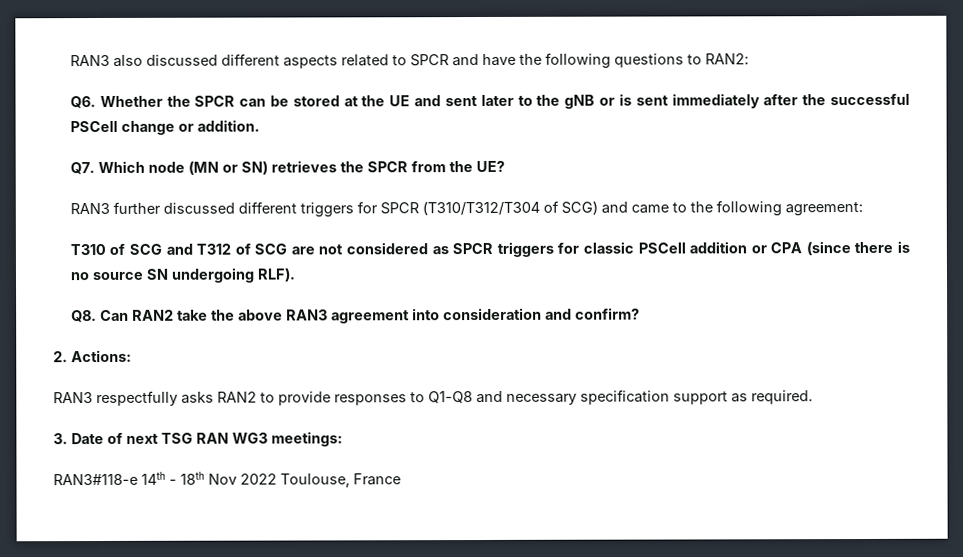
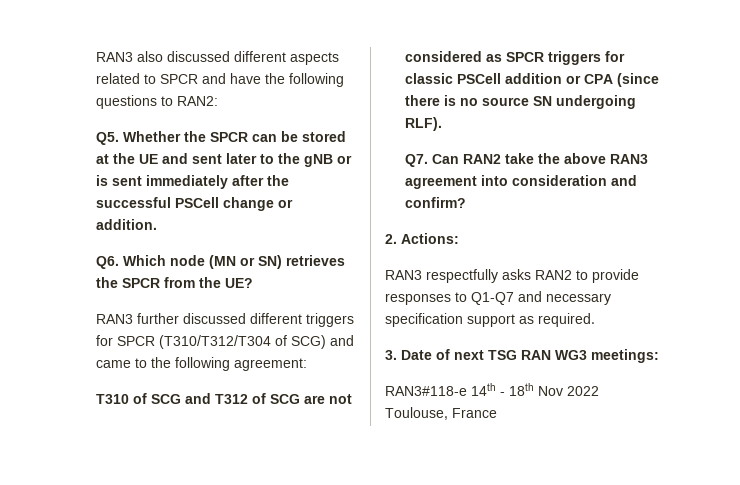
[69,96,96,109] Q6. -> [96,132,120,145] Q5.
[69,162,95,175] Q7. -> [96,256,120,269] Q6.
[70,310,97,323] Q8. -> [405,154,429,167] Q7.
[428,391,473,404] Q1-Q8 -> [471,292,514,305] Q1-Q7

